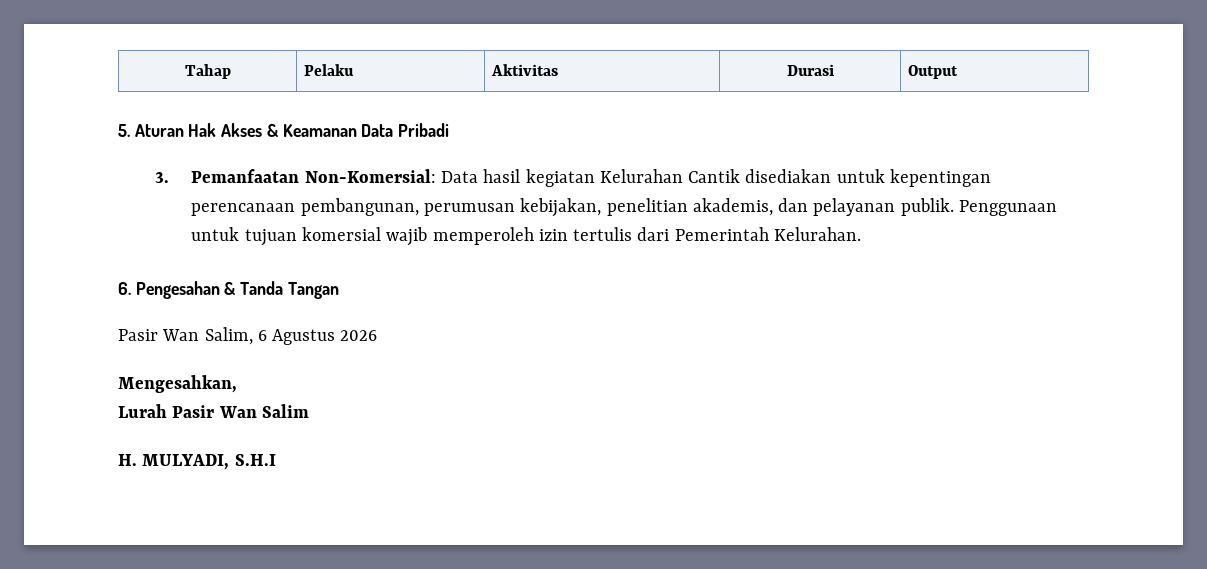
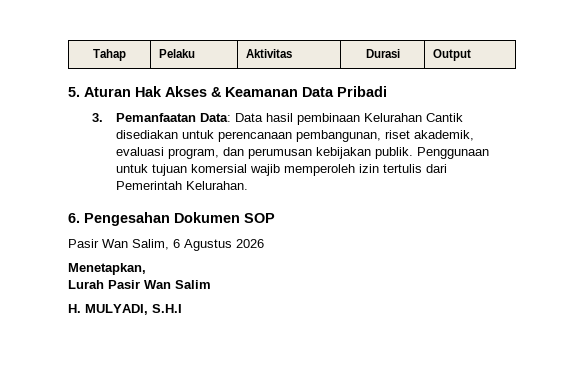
[304,169,436,183] Non-Komersial: -> [200,113,232,122] Data:
[525,169,595,187] kegiatan -> [297,113,361,125] pembinaan
[889,169,991,187] kepentingan -> (215, 134) none
[423,198,896,217] perumusan kebijakan, penelitian akademis, dan pelayanan -> [385,130,475,141] [116,147,372,159] riset akademik, evaluasi program, dan perumusan kebijakan
[224,281,339,299] & Tanda Tangan -> [174,212,275,223] Dokumen SOP
[118,375,237,393] Mengesahkan, -> [68,263,146,275] Menetapkan,

